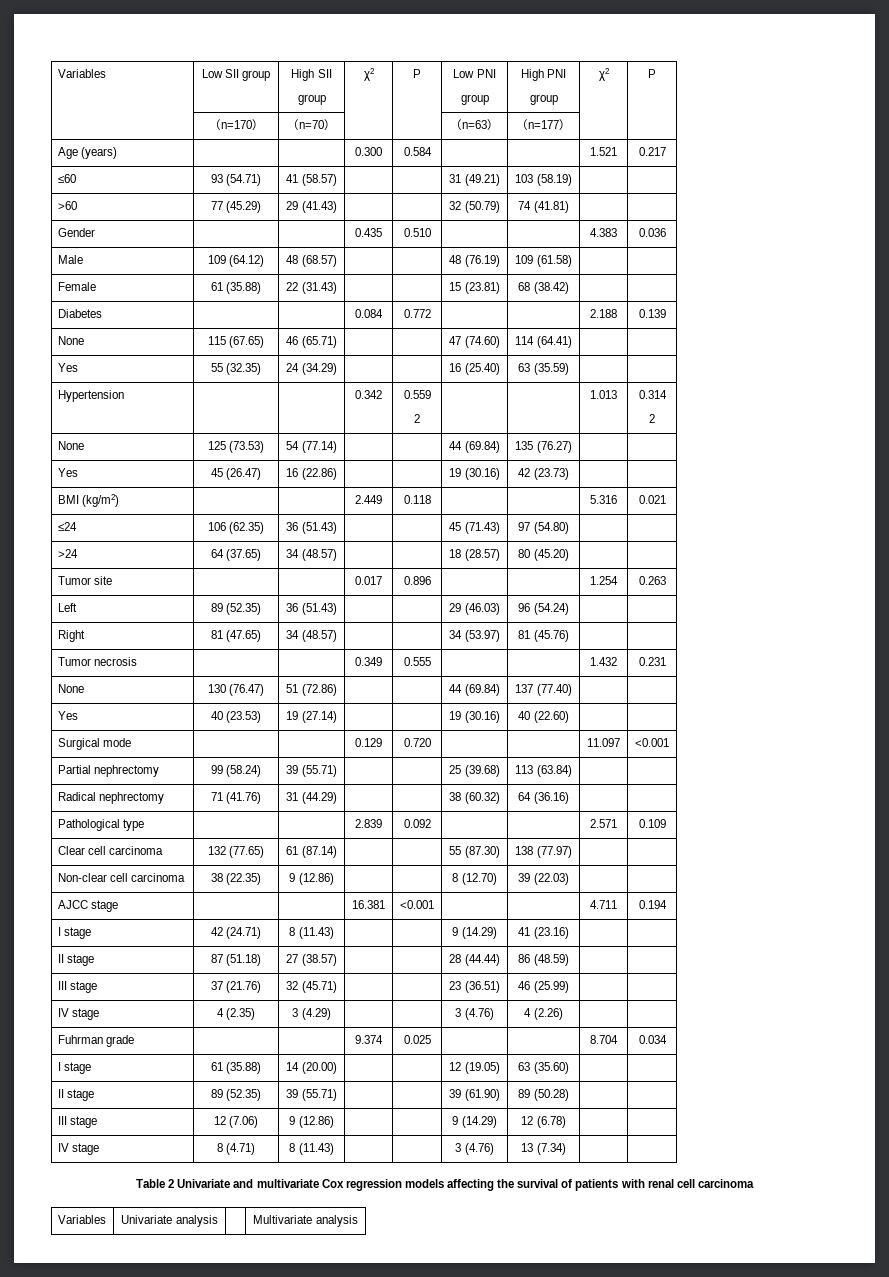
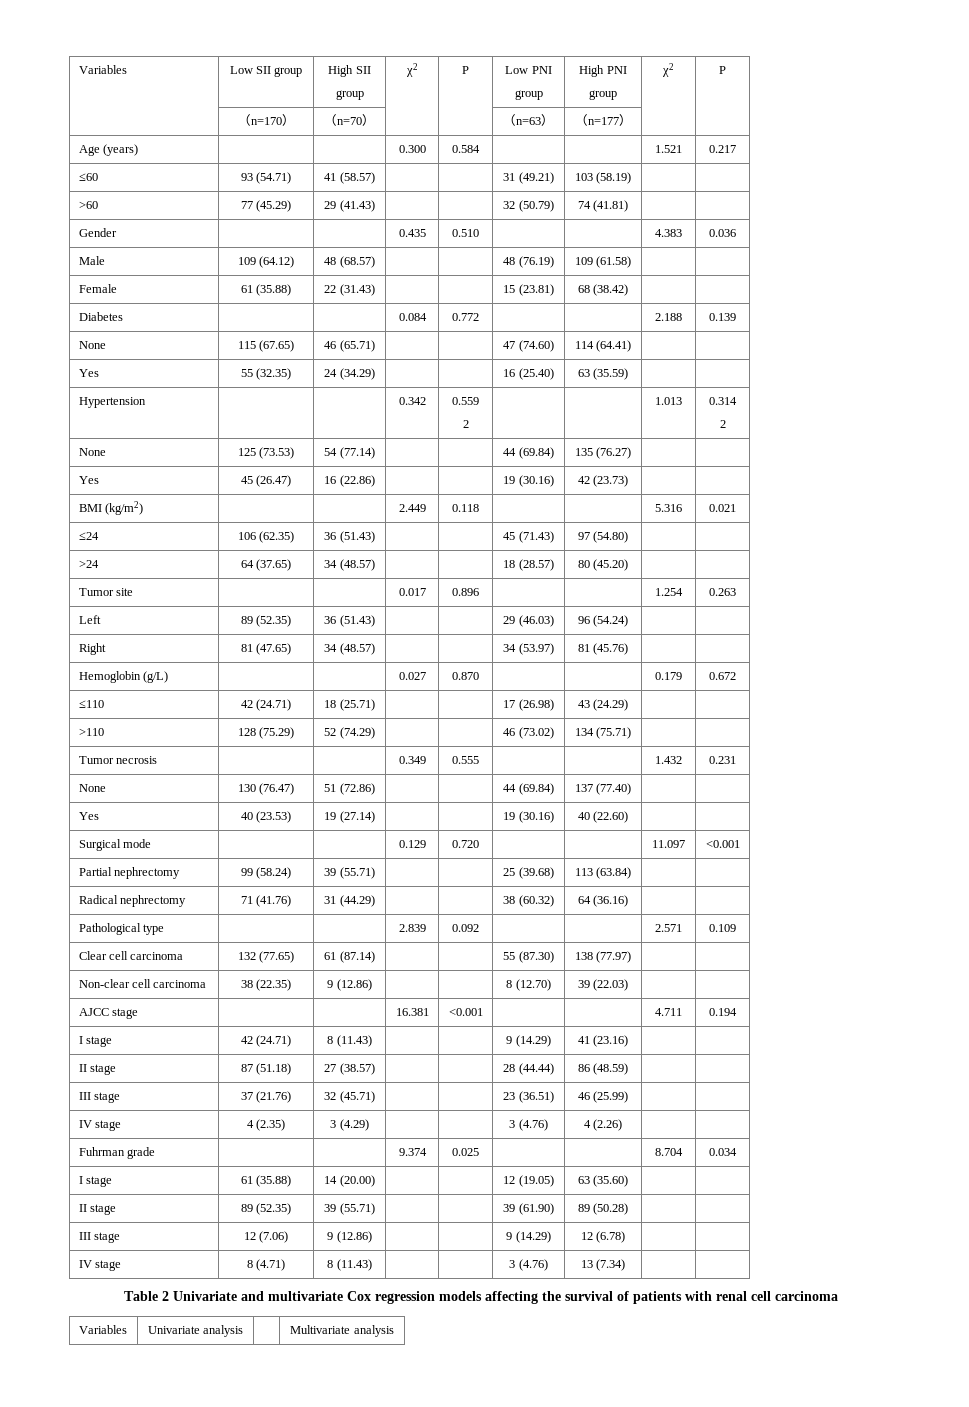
(569, 636) none -> [78,671,168,683] [398,672,426,680] [452,672,480,680] [655,672,682,680] [709,672,736,680] [78,700,104,708] [240,699,292,711] [324,699,375,711] [503,699,554,711] [577,699,629,711] [78,728,104,736] [237,727,295,739] [324,727,375,739] [503,727,554,739] [574,727,632,739] // Hemoglobin (g/L) | | | 0.027 | 0.870 | | | 0.179 | 0.672 // ≤110 | 42 (24.71) | 18 (25.71) | | | 17 (26.98) | 43 (24.29) | | // >110 | 128 (75.29) | 52 (74.29) | | | 46 (73.02) | 134 (75.71) | |

